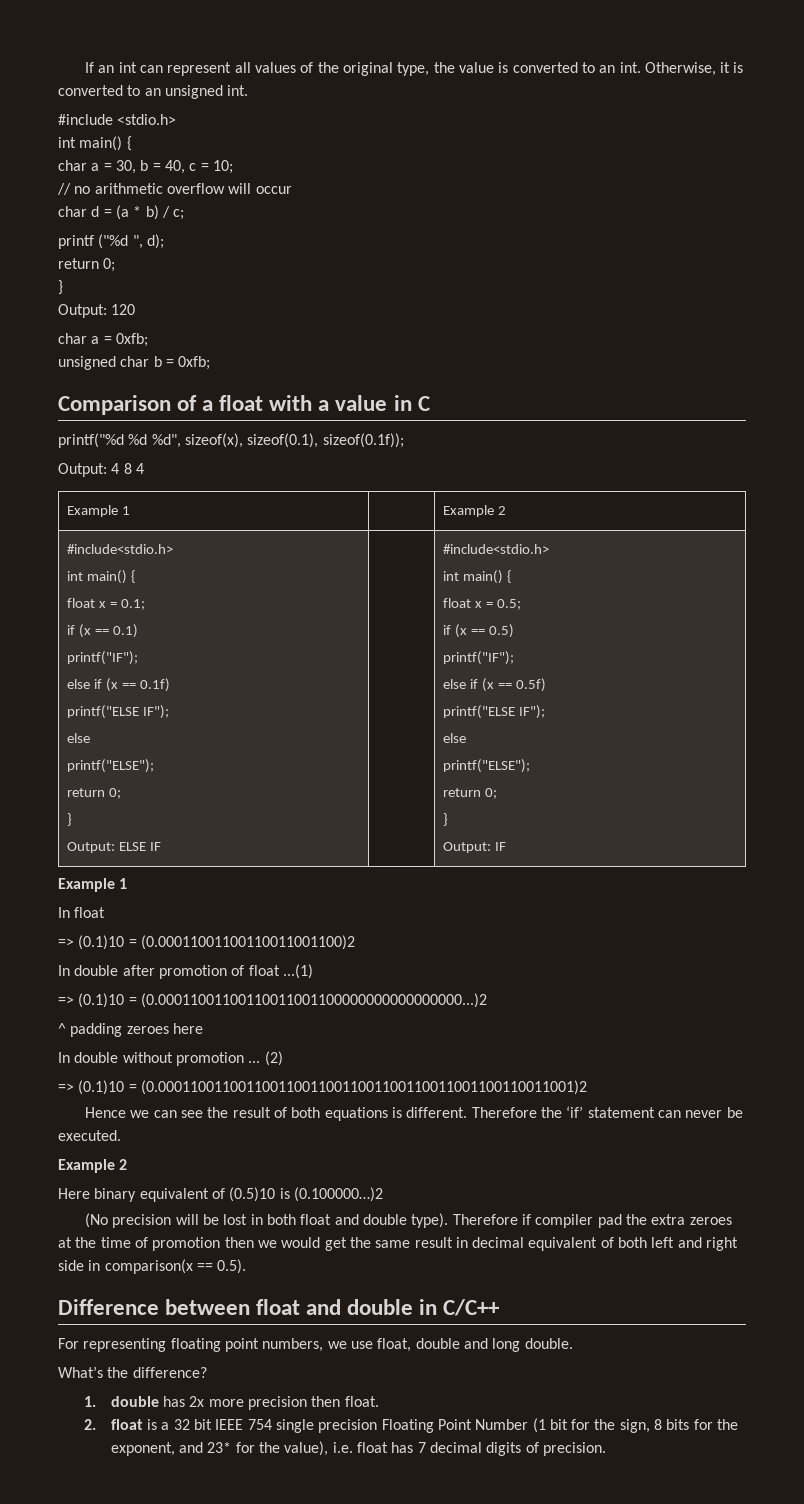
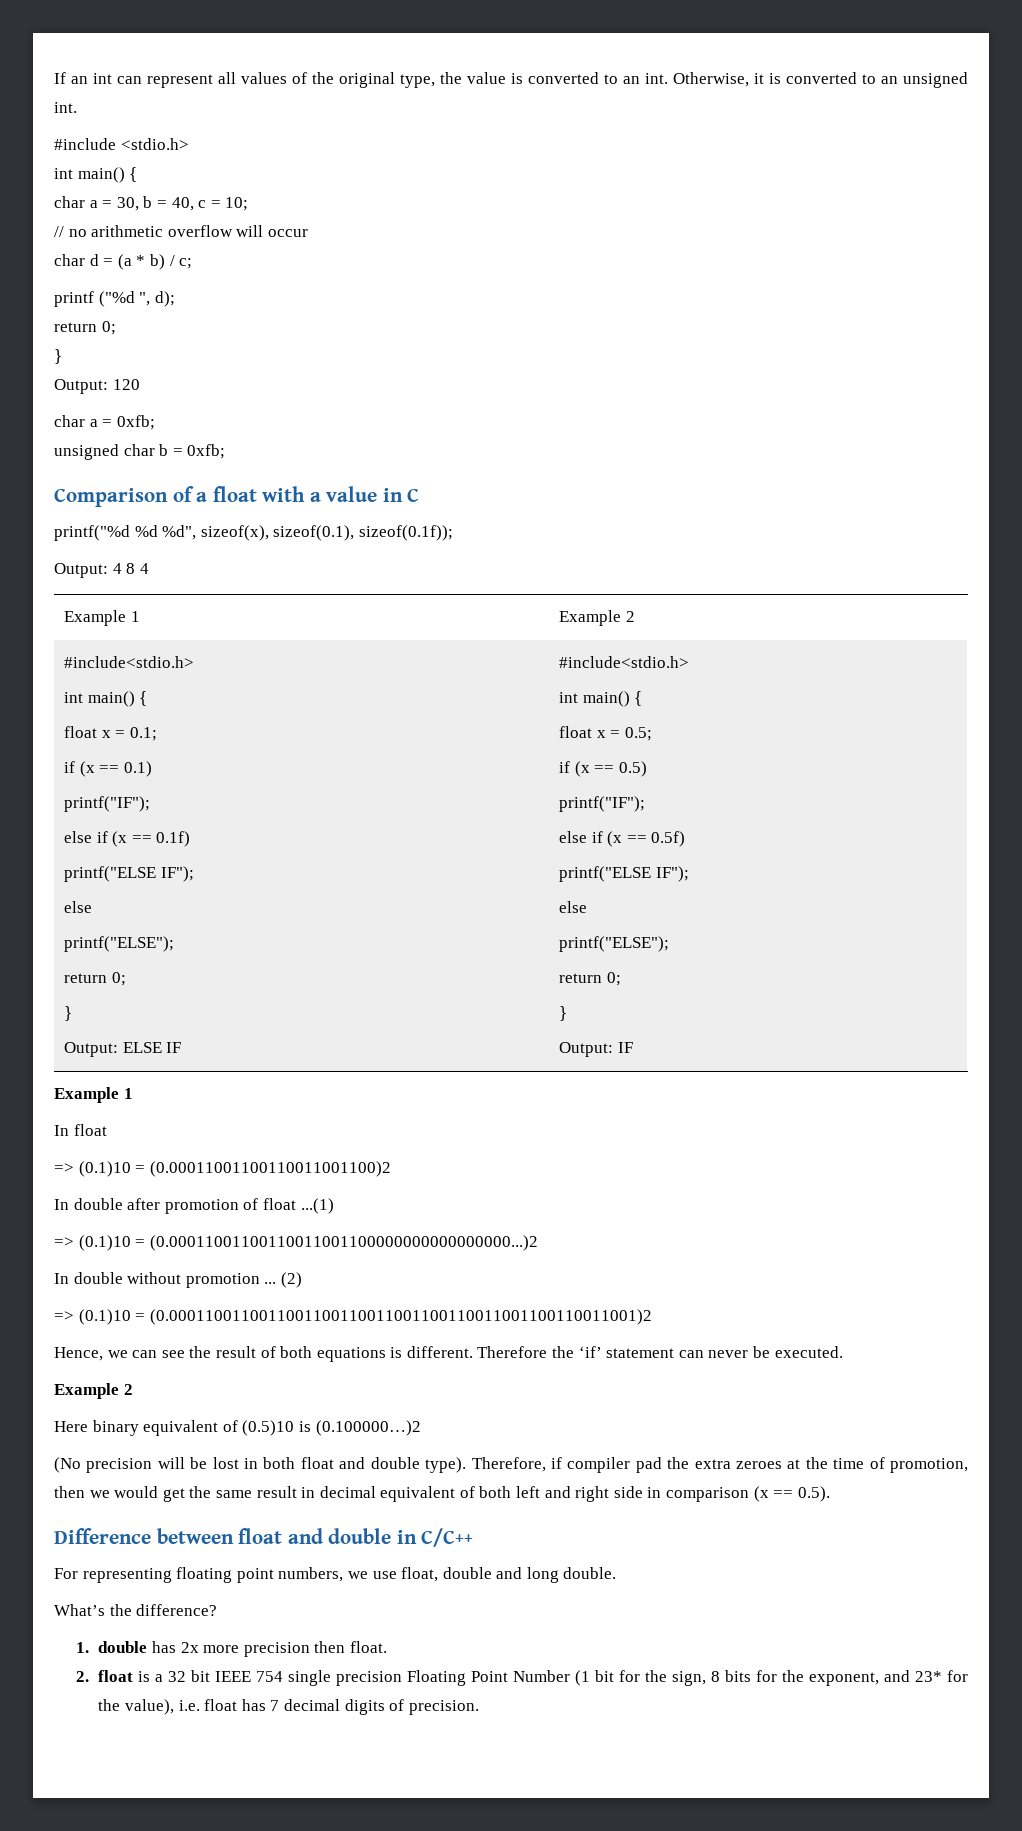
[58,1023,203,1037] // ^ padding zeroes here -> (538, 1243) none
[85,1107,127,1118] Hence -> [54,1347,103,1361] Hence,
[452,1214,518,1225] Therefore -> [471,1457,546,1472] Therefore,
[152,1237,221,1251] promotion -> [889,1458,968,1473] promotion,
[104,1259,193,1274] comparison(x -> [666,1486,769,1502] comparison (x

